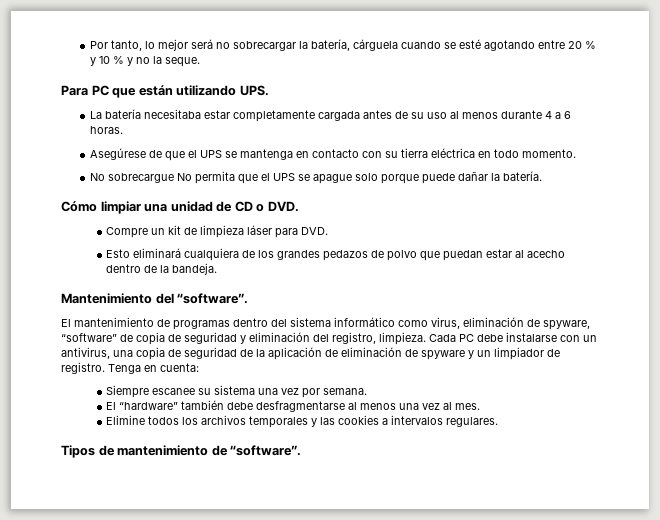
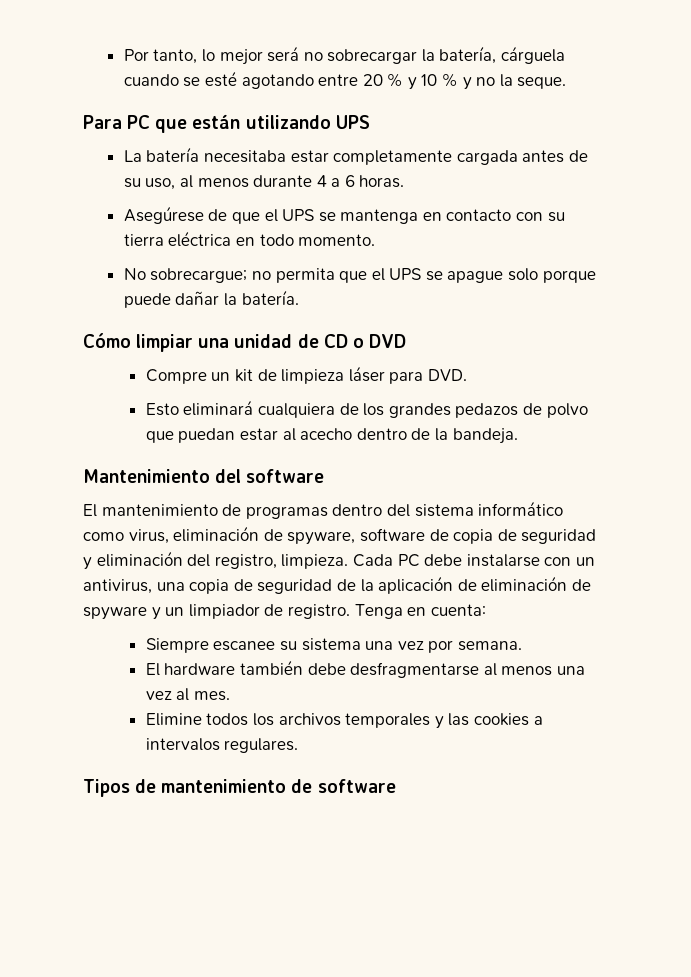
[239,85,269,96] UPS. -> [335,115,370,129] UPS
[426,112,447,119] uso -> [145,178,176,190] uso,
[107,173,192,183] sobrecargue No -> [150,268,271,283] sobrecargue; no
[267,201,299,212] DVD. -> [368,334,406,348] DVD
[177,293,249,304] “software”. -> [246,469,325,483] software
[61,333,117,342] “software” -> [359,528,425,542] software
[119,402,179,410] “hardware” -> [164,663,236,675] hardware
[230,445,302,456] “software”. -> [317,779,396,793] software

